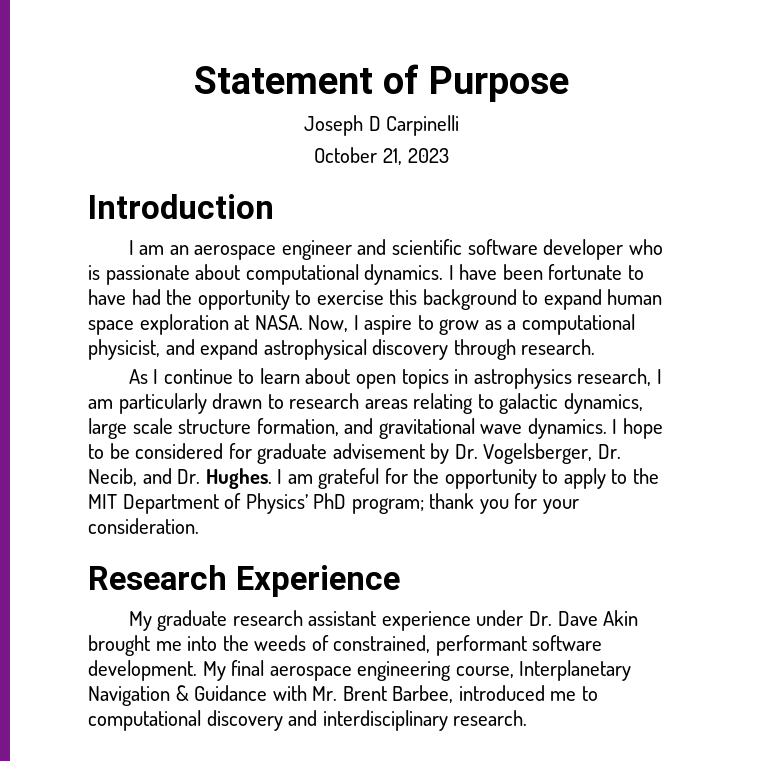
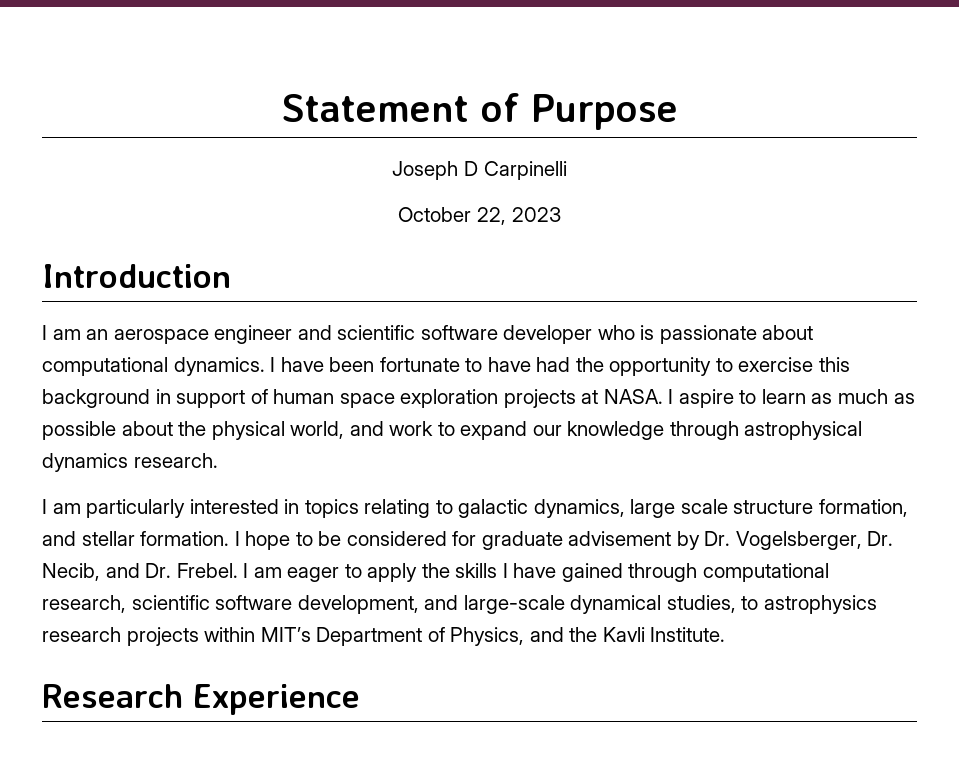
[383,148,403,165] 21, -> [477,207,507,225] 22,
[522,289,602,310] to expand -> [155,389,268,408] in support of
(229, 324) none -> [503,389,576,408] projects
[308,315,349,332] Now, -> (663, 396) none
[439,314,635,335] [88,339,596,360] [128,368,662,389] [88,393,408,414] grow as a computational physicist, and expand astrophysical discovery through research. // As I continue to learn about open topics in astrophysics research, I am particularly drawn to research areas -> [761,389,915,404] [42,421,863,440] [42,453,218,472] [42,499,359,518] learn as much as possible about the physical world, and work to expand our knowledge through astrophysical dynamics research. // I am particularly interested in topics
[378,418,607,439] gravitational wave dynamics. -> [81,531,230,546] stellar formation.
[205,468,659,489] [88,493,579,514] [88,518,199,534] [88,565,400,597] [128,610,639,631] [88,635,603,656] [88,660,632,681] [88,685,598,706] [88,710,528,731] Hughes. I am grateful for the opportunity to apply to the MIT Department of Physics’ PhD program; thank you for your consideration. // Research Experience // My graduate research assistant experience under Dr. Dave Akin brought me into the weeds of constrained, performant software development. My final aerospace engineering course, Interplanetary Navigation & Guidance with Mr. Brent Barbee, introduced me to computational discovery and interdisciplinary research. -> [176,563,830,582] [42,595,877,614] [42,627,726,646] [42,684,360,715] Frebel. I am eager to apply the skills I have gained through computational research, scientific software development, and large-scale dynamical studies, to astrophysics research projects within MIT’s Department of Physics, and the Kavli Institute. // Research Experience

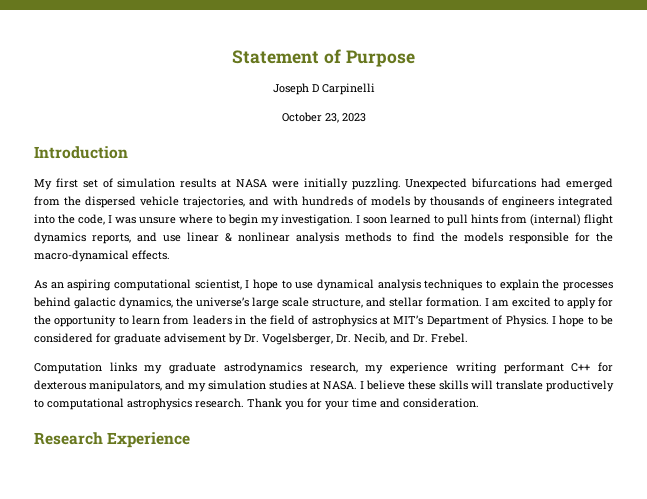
[477,207,507,225] 22, -> [324,113,339,123] 23,
[42,325,814,344] [42,357,850,376] [42,389,915,408] [42,421,863,440] [42,453,218,472] [42,499,908,518] [42,531,230,546] I am an aerospace engineer and scientific software developer who is passionate about computational dynamics. I have been fortunate to have had the opportunity to exercise this background in support of human space exploration projects at NASA. I aspire to learn as much as possible about the physical world, and work to expand our knowledge through astrophysical dynamics research. // I am particularly interested in topics relating to galactic dynamics, large scale structure formation, and stellar formation. -> [34,178,613,190] [34,196,613,208] [34,214,613,226] [34,232,613,244] [34,250,170,262] [34,279,614,291] [33,297,613,309] [34,315,549,327] My first set of simulation results at NASA were initially puzzling. Unexpected bifurcations had emerged from the dispersed vehicle trajectories, and with hundreds of models by thousands of engineers integrated into the code, I was unsure where to begin my investigation. I soon learned to pull hints from (internal) flight dynamics reports, and use linear & nonlinear analysis methods to find the models responsible for the macro-dynamical effects. // As an aspiring computational scientist, I hope to use dynamical analysis techniques to explain the processes behind galactic dynamics, the universe’s large scale structure, and stellar formation. I am excited to apply for the opportunity to learn from leaders in the field of astrophysics at MIT’s Department of Physics.
[243,563,830,582] [42,595,877,614] [42,627,726,646] I am eager to apply the skills I have gained through computational research, scientific software development, and large-scale dynamical studies, to astrophysics research projects within MIT’s Department of Physics, and the Kavli Institute. -> [34,362,614,374] [34,380,614,392] [34,398,479,410] // Computation links my graduate astrodynamics research, my experience writing performant C++ for dexterous manipulators, and my simulation studies at NASA. I believe these skills will translate productively to computational astrophysics research. Thank you for your time and consideration.

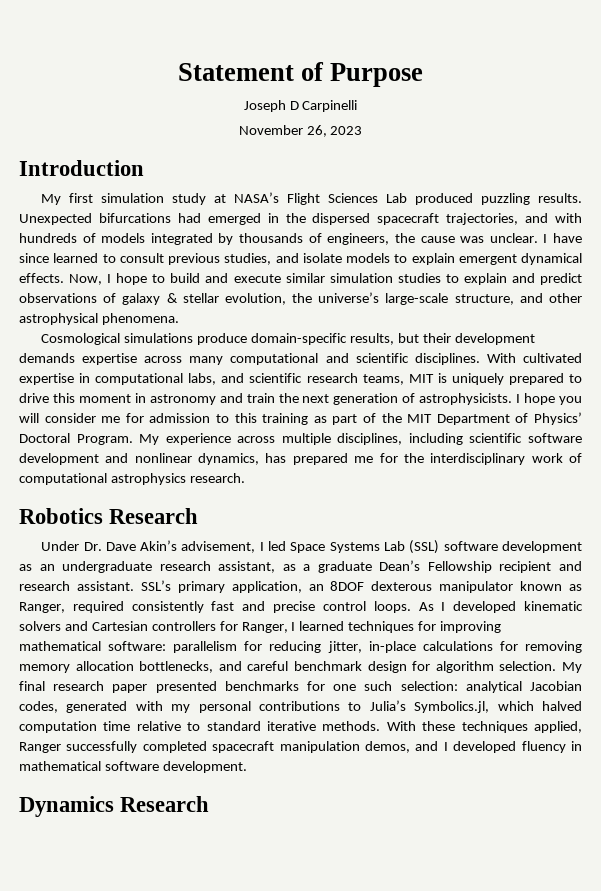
[281,112,339,123] October 23, -> [238,125,327,137] November 26,
[82,178,401,190] set of simulation results at NASA were initially puzzling. -> [101,192,582,205] simulation study at NASA’s Flight Sciences Lab produced puzzling results.
[34,196,60,206] from -> [267,213,279,223] in
[140,196,179,206] vehicle -> [377,213,440,225] spacecraft
(410, 201) none -> [150,233,213,245] integrated
[502,196,613,208] [34,214,613,226] [34,232,613,244] [34,250,170,262] [34,279,614,291] [33,297,613,309] [34,315,613,327] [34,333,468,345] [34,362,614,374] [34,380,614,392] [34,398,479,410] [34,432,191,448] engineers integrated into the code, I was unsure where to begin my investigation. I soon learned to pull hints from (internal) flight dynamics reports, and use linear & nonlinear analysis methods to find the models responsible for the macro-dynamical effects. // As an aspiring computational scientist, I hope to use dynamical analysis techniques to explain the processes behind galactic dynamics, the universe’s large scale structure, and stellar formation. I am excited to apply for the opportunity to learn from leaders in the field of astrophysics at MIT’s Department of Physics. I hope to be considered for graduate advisement by Dr. Vogelsberger, Dr. Necib, and Dr. Frebel. // Computation links my graduate astrodynamics research, my experience writing performant C++ for dexterous manipulators, and my simulation studies at NASA. I believe these skills will translate productively to computational astrophysics research. Thank you for your time and consideration. // Research Experience -> [327,233,583,245] [19,253,582,265] [19,273,582,285] [19,292,582,305] [19,313,179,325] [41,333,535,345] [19,353,582,365] [19,373,582,385] [19,393,583,405] [19,412,583,425] [19,433,582,445] [19,453,582,465] [19,473,245,485] [19,508,199,524] [41,540,582,554] [19,560,582,573] [19,580,582,593] [19,601,583,613] [19,621,502,633] [19,641,582,653] [19,661,583,673] [19,681,582,693] [19,700,582,713] [19,721,582,733] [19,741,582,753] [19,761,247,773] [19,796,210,817] engineers, the cause was unclear. I have since learned to consult previous studies, and isolate models to explain emergent dynamical effects. Now, I hope to build and execute similar simulation studies to explain and predict observations of galaxy & stellar evolution, the universe’s large-scale structure, and other astrophysical phenomena. // Cosmological simulations produce domain-specific results, but their development demands expertise across many computational and scientific disciplines. With cultivated expertise in computational labs, and scientific research teams, MIT is uniquely prepared to drive this moment in astronomy and train the next generation of astrophysicists. I hope you will consider me for admission to this training as part of the MIT Department of Physics’ Doctoral Program. My experience across multiple disciplines, including scientific software development and nonlinear dynamics, has prepared me for the interdisciplinary work of computational astrophysics research. // Robotics Research // Under Dr. Dave Akin’s advisement, I led Space Systems Lab (SSL) software development as an undergraduate research assistant, as a graduate Dean’s Fellowship recipient and research assistant. SSL’s primary application, an 8DOF dexterous manipulator known as Ranger, required consistently fast and precise control loops. As I developed kinematic solvers and Cartesian controllers for Ranger, I learned techniques for improving mathematical software: parallelism for reducing jitter, in-place calculations for removing memory allocation bottlenecks, and careful benchmark design for algorithm selection. My final research paper presented benchmarks for one such selection: analytical Jacobian codes, generated with my personal contributions to Julia’s Symbolics.jl, which halved computation time relative to standard iterative methods. With these techniques applied, Ranger successfully completed spacecraft manipulation demos, and I developed fluency in mathematical software development. // Dynamics Research

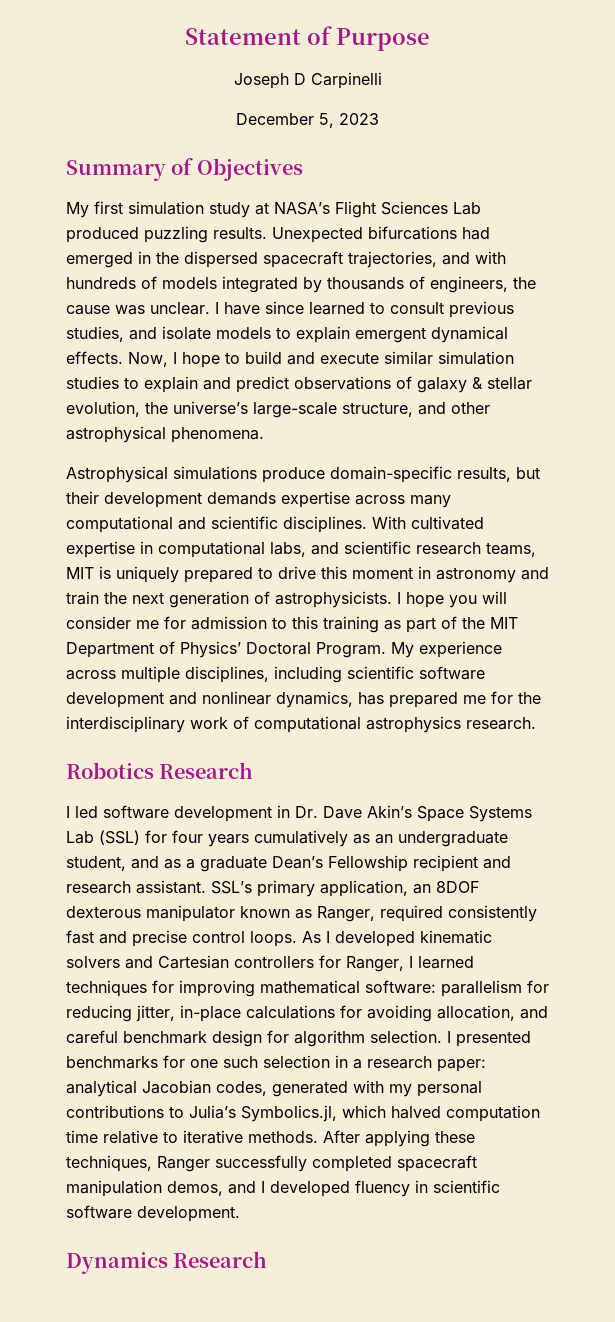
[238,125,327,137] November 26, -> [236,113,334,128] December 5,
[19,160,144,176] Introduction -> [66,158,303,181] Summary of Objectives
[41,333,121,345] Cosmological -> [66,466,168,483] Astrophysical
[41,540,582,554] Under Dr. Dave Akin’s advisement, I led Space Systems Lab (SSL) software development -> [66,805,532,822] [66,830,348,847] I led software development in Dr. Dave Akin’s Space Systems Lab (SSL) for four years cumulatively
[159,561,276,573] research assistant, -> [66,856,159,871] student, and
[524,641,582,653] [19,661,214,673] removing memory allocation bottlenecks, -> [367,1005,515,1022] avoiding allocation,
[562,662,583,673] [19,681,148,693] My final research paper -> [447,1031,451,1043] I
[400,681,458,691] selection: -> [263,1055,486,1072] selection in a research paper:
[206,721,261,731] standard -> (178, 1137) none
[386,721,582,733] With these techniques applied, -> [323,1130,475,1147] [66,1155,152,1172] After applying these techniques,
[19,761,101,771] mathematical -> [433,1180,500,1193] scientific

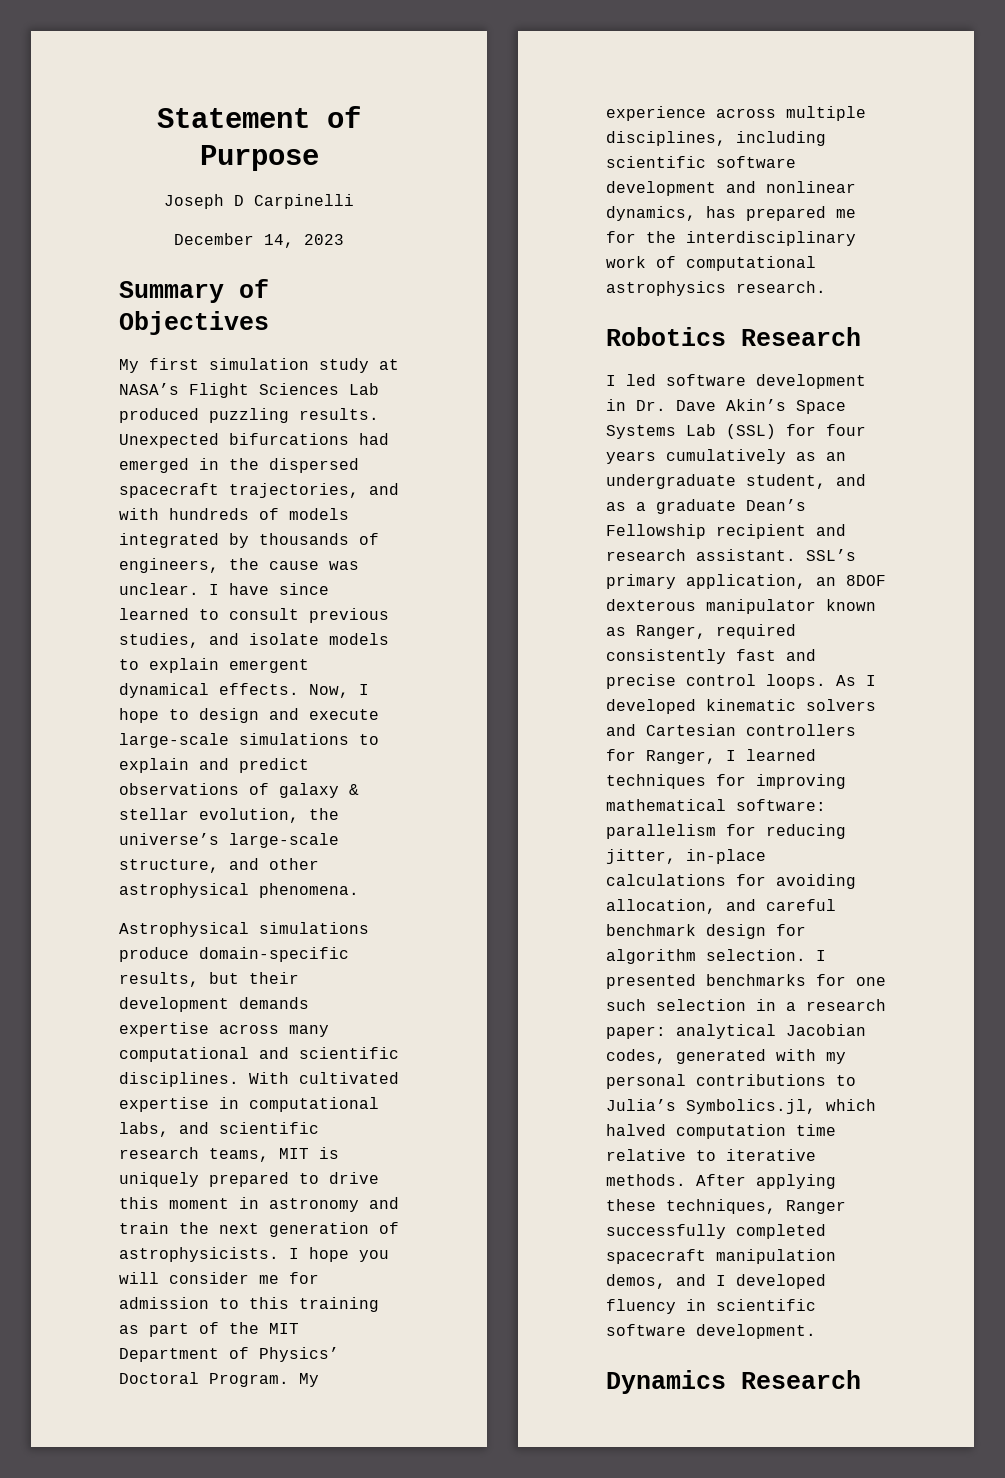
[319,113,334,128] 5, -> [264,234,294,248] 14,
[245,351,282,364] build -> [199,708,259,723] design
[384,351,514,365] [66,376,119,389] similar simulation studies -> [119,733,349,748] large-scale simulations

